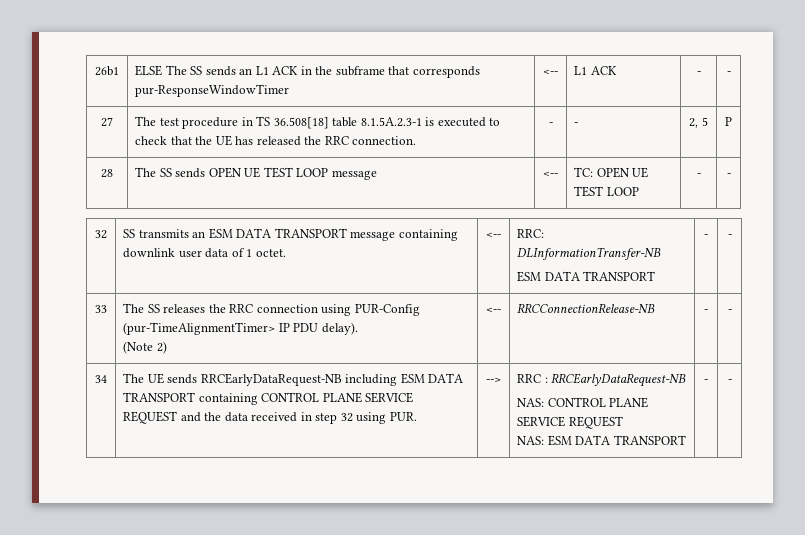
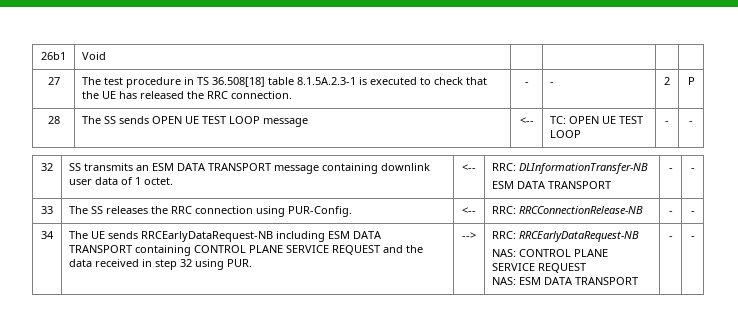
[135,65,480,78] [135,84,290,97] [543,69,558,75] [574,66,617,75] [696,71,701,75] [726,71,731,75] ELSE The SS sends an L1 ACK in the subframe that corresponds pur-ResponseWindowTimer | <-- | L1 ACK | - | - -> [82,52,107,60] Void | | | |
[689,117,708,128] 2, 5 -> [664,77,670,85] 2
[354,304,420,316] [123,322,358,335] [123,341,167,354] [486,307,501,313] PUR-Config (pur-TimeAlignmentTimer> IP PDU delay). // (Note 2) | <-- | -> [288,206,353,217] [462,207,476,214] [492,206,517,214] PUR-Config. | <-- | RRC:
[517,374,548,383] RRC : -> [492,231,517,239] RRC:

